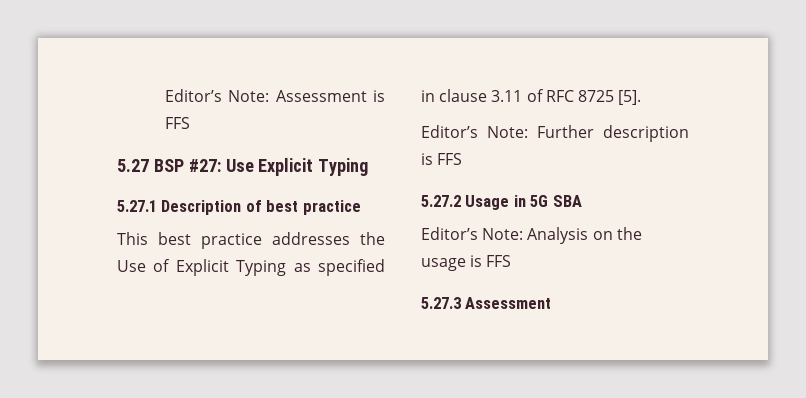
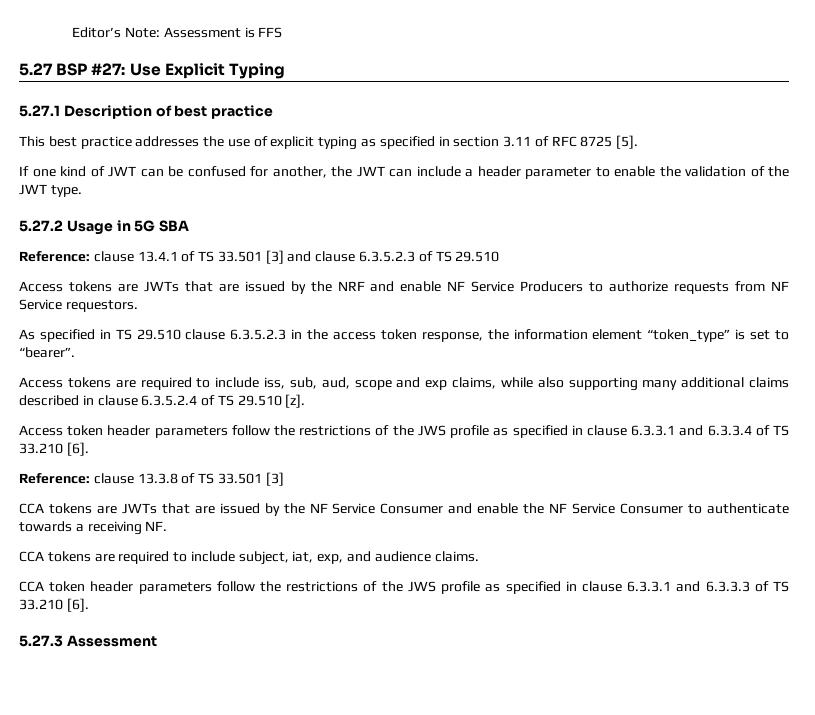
[117,259,385,276] [421,89,488,102] Use of Explicit Typing as specified in clause -> [227,136,500,150] use of explicit typing as specified in section
[421,125,689,142] [421,153,463,165] Editor’s Note: Further description is FFS -> [19,166,789,179] [19,184,82,197] If one kind of JWT can be confused for another, the JWT can include a header parameter to enable the validation of the JWT type.
[421,227,642,244] [421,255,512,271] Editor’s Note: Analysis on the usage is FFS -> [19,250,500,264] [19,281,789,294] [19,299,138,312] [19,329,790,342] [19,347,75,358] [19,377,790,391] [19,394,306,408] [19,425,790,438] [19,442,89,456] [19,472,284,486] [19,503,789,516] [19,521,168,535] [19,551,479,565] [19,581,790,594] [19,598,89,612] Reference: clause 13.4.1 of TS 33.501 [3] and clause 6.3.5.2.3 of TS 29.510 // Access tokens are JWTs that are issued by the NRF and enable NF Service Producers to authorize requests from NF Service requestors. // As specified in TS 29.510 clause 6.3.5.2.3 in the access token response, the information element “token_type” is set to “bearer”. // Access tokens are required to include iss, sub, aud, scope and exp claims, while also supporting many additional claims described in clause 6.3.5.2.4 of TS 29.510 [z]. // Access token header parameters follow the restrictions of the JWS profile as specified in clause 6.3.3.1 and 6.3.3.4 of TS 33.210 [6]. // Reference: clause 13.3.8 of TS 33.501 [3] // CCA tokens are JWTs that are issued by the NF Service Consumer and enable the NF Service Consumer to authenticate towards a receiving NF. // CCA tokens are required to include subject, iat, exp, and audience claims. // CCA token header parameters follow the restrictions of the JWS profile as specified in clause 6.3.3.1 and 6.3.3.3 of TS 33.210 [6].

